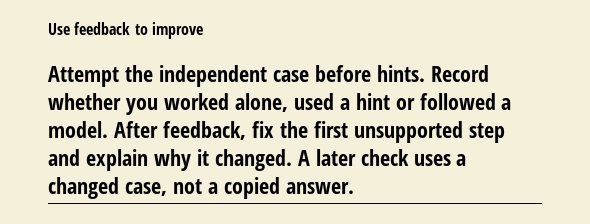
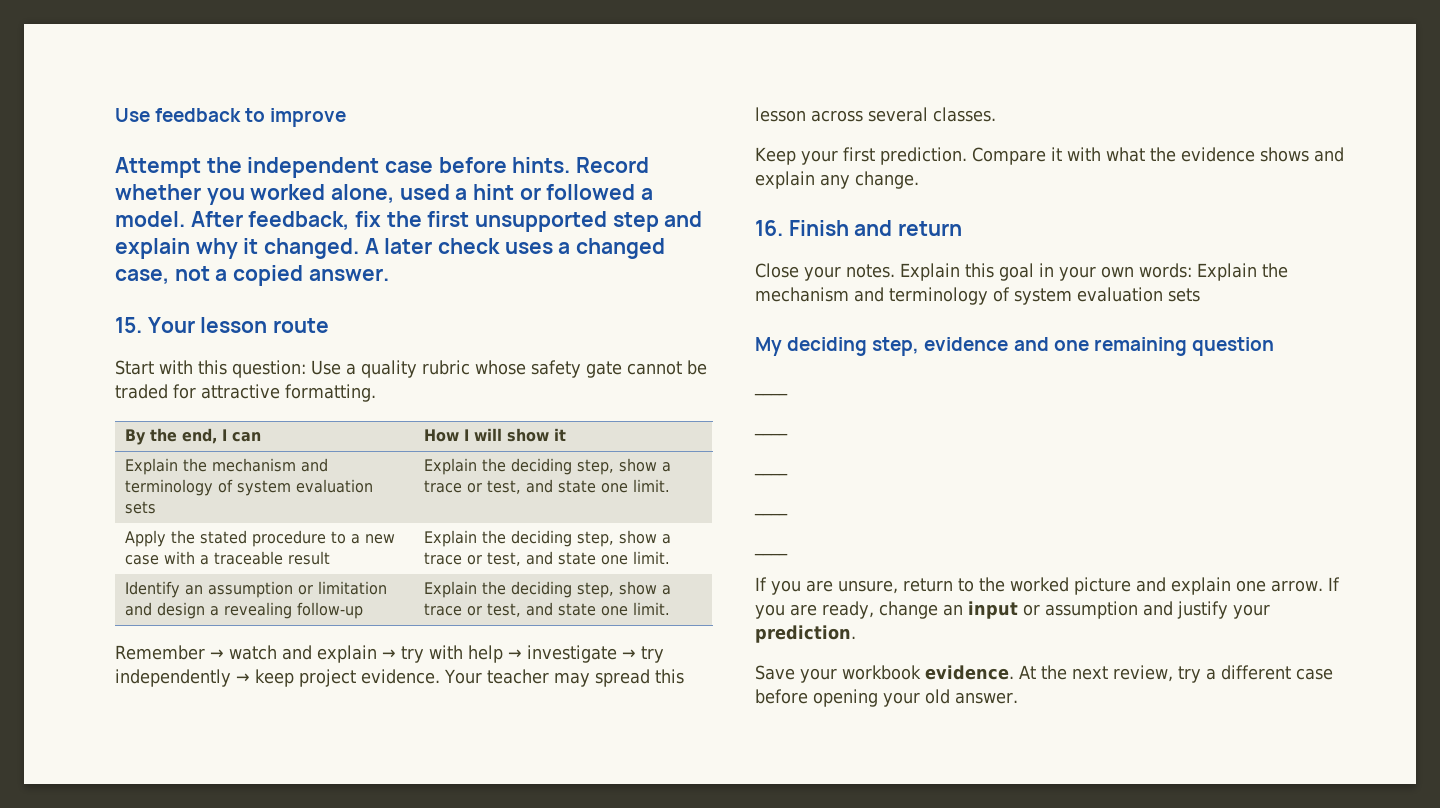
(354, 188) none -> [115,317,330,333] [115,360,707,378] [115,384,376,402] [124,428,261,445] [423,428,566,442] [124,458,328,475] [124,479,373,496] [124,501,156,514] [423,458,671,475] [423,479,670,494] [124,530,395,547] [124,551,330,565] [423,530,671,547] [423,551,670,566] [124,581,387,598] [124,602,363,619] [423,581,671,598] [423,602,670,617] [115,645,664,663] [115,669,684,687] [755,107,996,122] [755,147,1344,165] [755,171,919,189] [755,220,963,236] [755,263,1288,281] [755,287,1200,305] [755,337,1274,356] [754,391,788,396] [754,431,788,436] [754,471,788,476] [754,511,788,516] [754,551,788,556] [755,577,1340,595] [755,601,1270,619] [755,625,856,643] [755,665,1333,683] [755,689,1018,707] // 15. Your lesson route // Start with this question: Use a quality rubric whose safety gate cannot be traded for attractive formatting. // By the end, I can | How I will show it // Explain the mechanism and terminology of system evaluation sets | Explain the deciding step, show a trace or test, and state one limit. // Apply the stated procedure to a new case with a traceable result | Explain the deciding step, show a trace or test, and state one limit. // Identify an assumption or limitation and design a revealing follow-up | Explain the deciding step, show a trace or test, and state one limit. // Remember → watch and explain → try with help → investigate → try independently → keep project evidence. Your teacher may spread this lesson across several classes. // Keep your first prediction. Compare it with what the evidence shows and explain any change. // 16. Finish and return // Close your notes. Explain this goal in your own words: Explain the mechanism and terminology of system evaluation sets // My deciding step, evidence and one remaining question // ____ // ____ // ____ // ____ // ____ // If you are unsure, return to the worked picture and explain one arrow. If you are ready, change an input or assumption and justify your prediction. // Save your workbook evidence. At the next review, try a different case before opening your old answer.

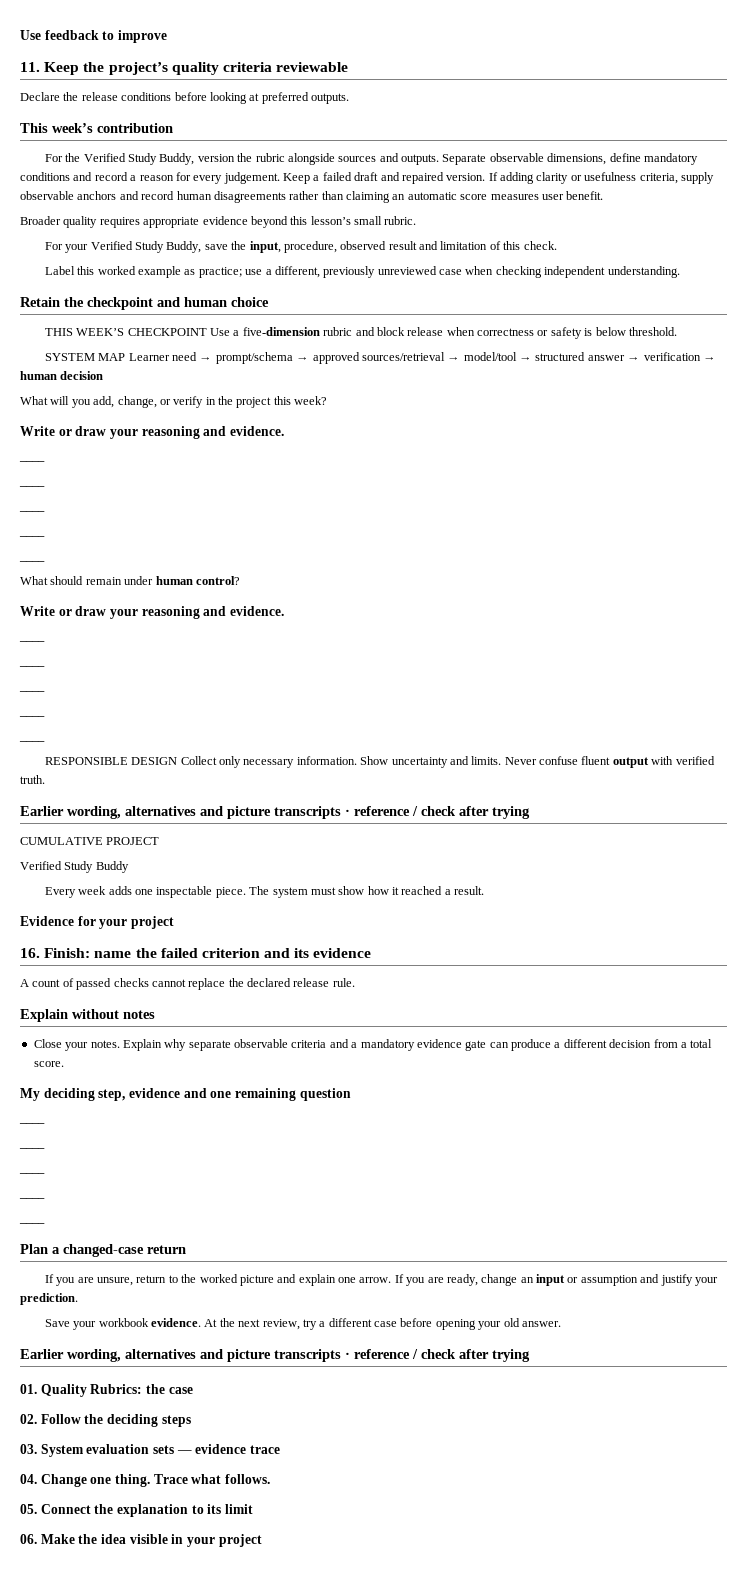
[115,157,650,178] [115,184,654,205] [115,211,703,232] [115,238,666,259] [115,265,389,286] [115,317,330,333] [115,360,707,378] [115,384,376,402] [124,428,261,445] [423,428,566,442] [124,458,328,475] [124,479,373,496] [124,501,156,514] [423,458,671,475] [423,479,670,494] [124,530,395,547] [124,551,330,565] [423,530,671,547] [423,551,670,566] [124,581,387,598] [124,602,363,619] [423,581,671,598] [423,602,670,617] [115,645,664,663] [115,669,684,687] [755,107,996,122] [755,147,1344,165] [755,171,919,189] [755,220,963,236] [755,263,1288,281] [755,287,1200,305] Attempt the independent case before hints. Record whether you worked alone, used a hint or followed a model. After feedback, fix the first unsupported step and explain why it changed. A later check uses a changed case, not a copied answer. // 15. Your lesson route // Start with this question: Use a quality rubric whose safety gate cannot be traded for attractive formatting. // By the end, I can | How I will show it // Explain the mechanism and terminology of system evaluation sets | Explain the deciding step, show a trace or test, and state one limit. // Apply the stated procedure to a new case with a traceable result | Explain the deciding step, show a trace or test, and state one limit. // Identify an assumption or limitation and design a revealing follow-up | Explain the deciding step, show a trace or test, and state one limit. // Remember → watch and explain → try with help → investigate → try independently → keep project evidence. Your teacher may spread this lesson across several classes. // Keep your first prediction. Compare it with what the evidence shows and explain any change. // 16. Finish and return // Close your notes. Explain this goal in your own words: Explain the mechanism and terminology of system evaluation sets -> [20,62,349,75] [20,92,349,104] [20,123,173,133] [44,153,698,165] [20,172,714,184] [20,191,604,203] [20,216,417,228] [44,241,557,253] [44,266,680,278] [20,297,269,310] [44,327,677,339] [44,352,716,364] [20,371,104,380] [20,396,328,408] [20,426,284,439] [19,460,45,462] [19,485,45,487] [19,510,45,512] [19,535,45,537] [19,560,45,562] [20,576,240,585] [20,606,284,619] [19,640,45,642] [19,665,45,667] [19,690,45,692] [19,715,45,717] [19,740,45,742] [44,756,715,768] [20,775,45,784] [20,806,530,819] [20,837,160,845] [20,861,129,873] [44,886,485,898] [20,916,174,929] [20,948,372,958] [20,978,355,990] [20,1009,155,1022] [33,1039,713,1051] [33,1061,64,1067] 11. Keep the project’s quality criteria reviewable // Declare the release conditions before looking at preferred outputs. // This week’s contribution // For the Verified Study Buddy, version the rubric alongside sources and outputs. Separate observable dimensions, define mandatory conditions and record a reason for every judgement. Keep a failed draft and repaired version. If adding clarity or usefulness criteria, supply observable anchors and record human disagreements rather than claiming an automatic score measures user benefit. // Broader quality requires appropriate evidence beyond this lesson’s small rubric. // For your Verified Study Buddy, save the input, procedure, observed result and limitation of this check. // Label this worked example as practice; use a different, previously unreviewed case when checking independent understanding. // Retain the checkpoint and human choice // THIS WEEK’S CHECKPOINT Use a five-dimension rubric and block release when correctness or safety is below threshold. // SYSTEM MAP Learner need → prompt/schema → approved sources/retrieval → model/tool → structured answer → verification → human decision // What will you add, change, or verify in the project this week? // Write or draw your reasoning and evidence. // ____ // ____ // ____ // ____ // ____ // What should remain under human control? // Write or draw your reasoning and evidence. // ____ // ____ // ____ // ____ // ____ // RESPONSIBLE DESIGN Collect only necessary information. Show uncertainty and limits. Never confuse fluent output with verified truth. // Earlier wording, alternatives and picture transcripts · reference / check after trying // CUMULATIVE PROJECT // Verified Study Buddy // Every week adds one inspectable piece. The system must show how it reached a result. // Evidence for your project // 16. Finish: name the failed criterion and its evidence // A count of passed checks cannot replace the declared release rule. // Explain without notes // Close your notes. Explain why separate observable criteria and a mandatory evidence gate can produce a different decision from a total score.
(788, 553) none -> [20,1244,186,1257] // Plan a changed-case return
(1018, 698) none -> [20,1349,530,1362] [20,1384,193,1397] [20,1414,191,1427] [20,1444,280,1457] [20,1474,270,1487] [20,1504,253,1517] [20,1534,262,1547] // Earlier wording, alternatives and picture transcripts · reference / check after trying // 01. Quality Rubrics: the case // 02. Follow the deciding steps // 03. System evaluation sets — evidence trace // 04. Change one thing. Trace what follows. // 05. Connect the explanation to its limit // 06. Make the idea visible in your project

